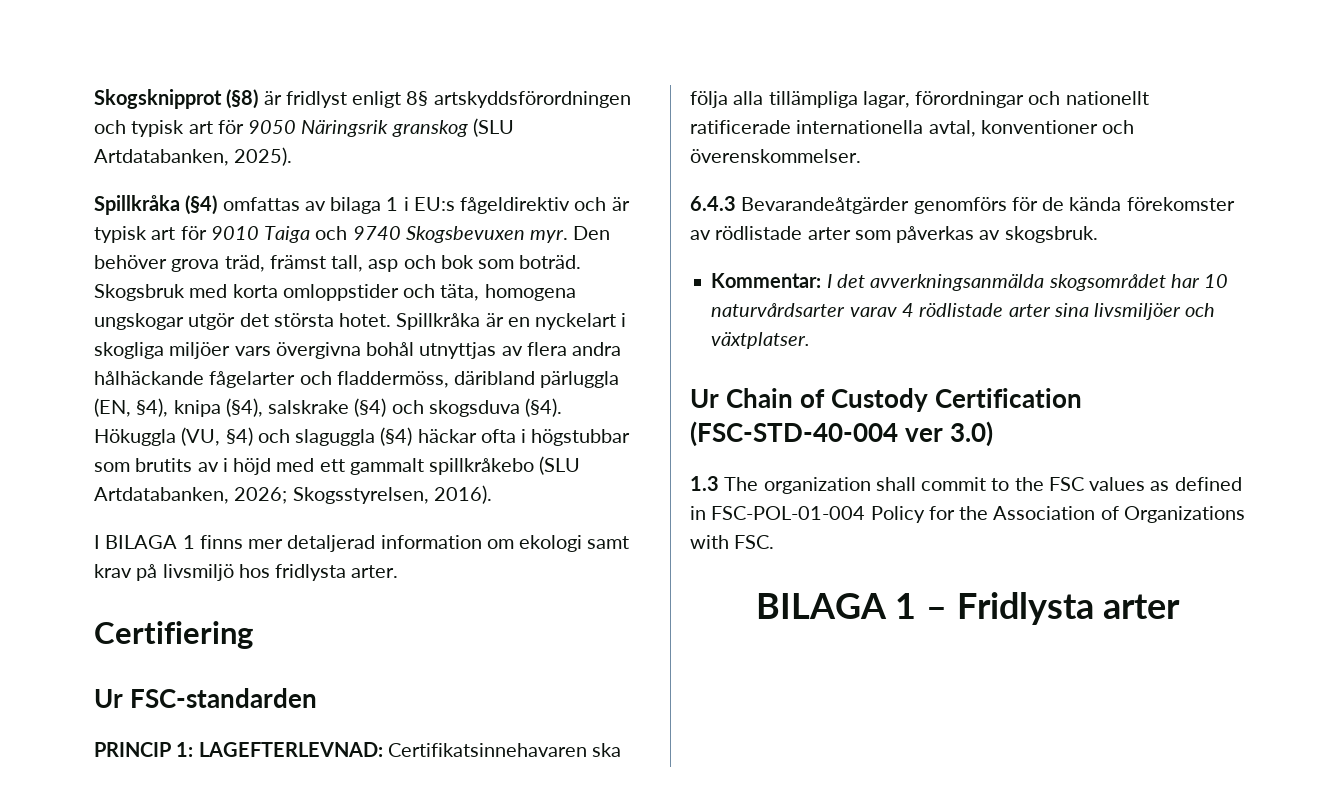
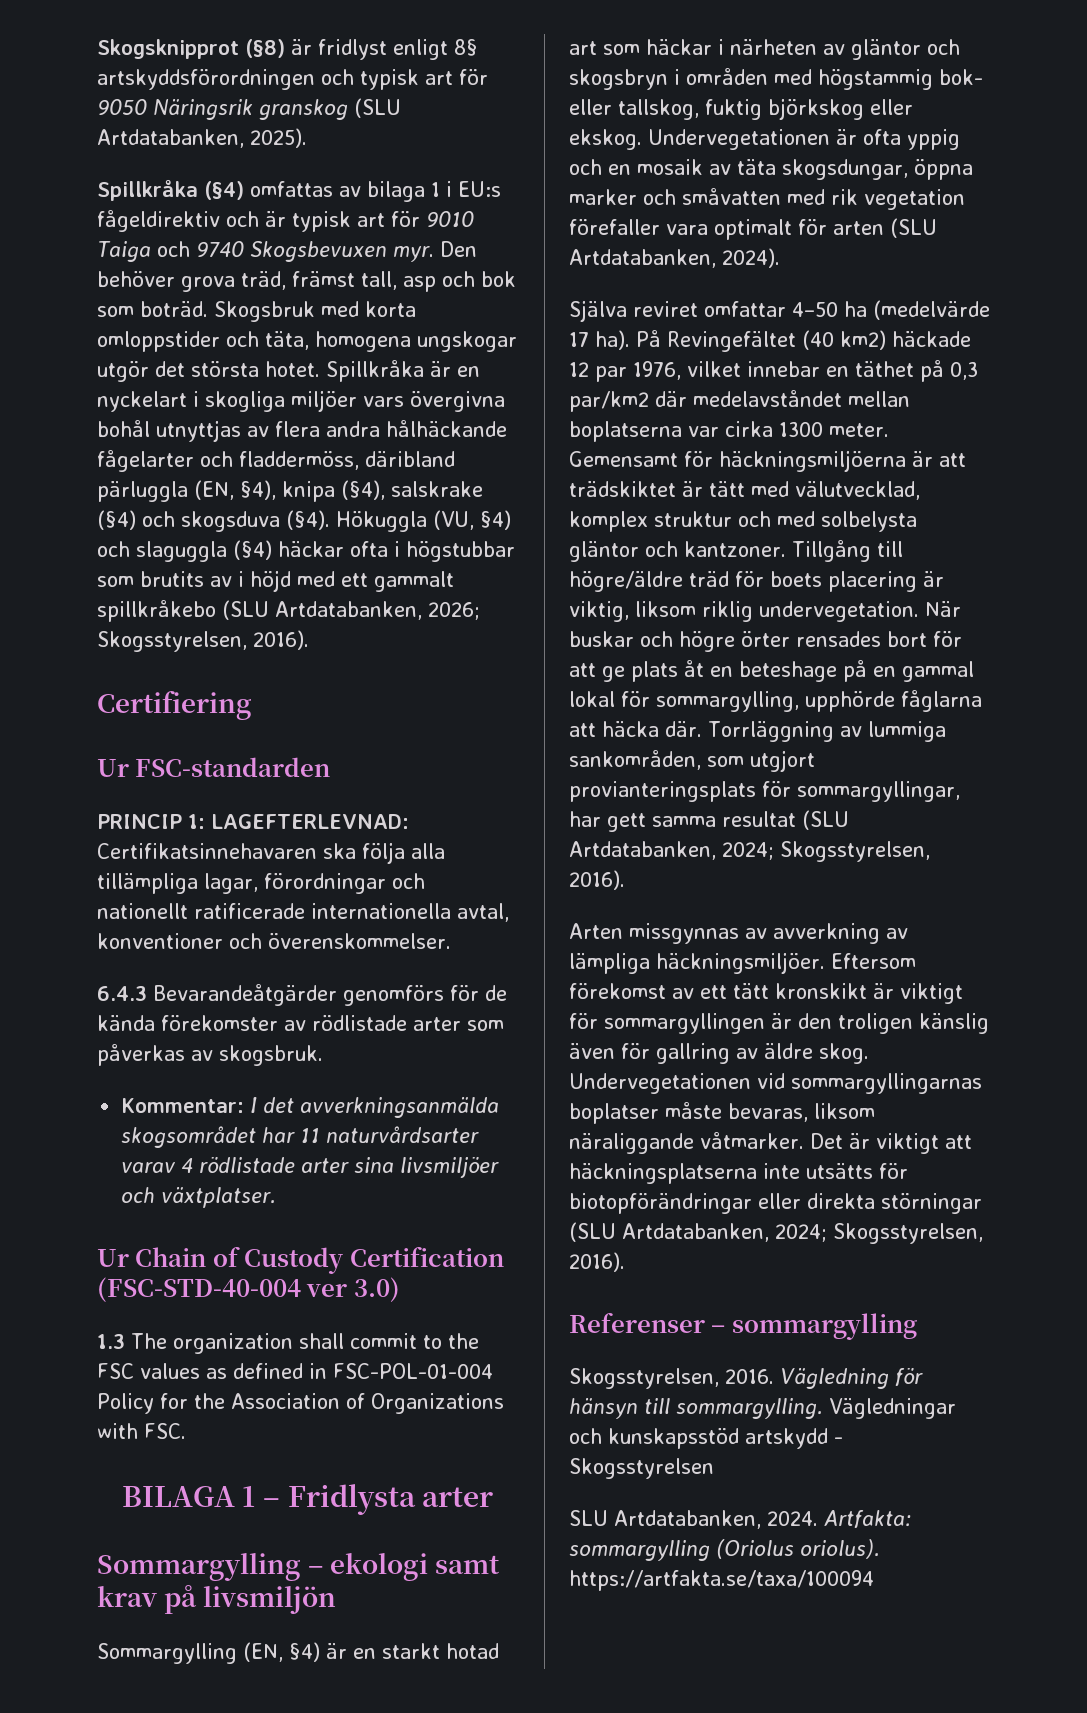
[94,535,630,552] [94,564,399,581] // I BILAGA 1 finns mer detaljerad information om ekologi samt krav på livsmiljö hos fridlysta arter. -> (309, 640) none
[1204,274,1229,288] 10 -> [300,1128,321,1143] 11
(1181, 606) none -> [97,1553,501,1581] [97,1585,337,1614] [97,1642,499,1664] [569,39,960,60] [569,68,983,90] [569,98,913,120] [569,129,960,150] [569,158,973,180] [569,188,965,210] [569,218,937,240] [569,248,780,268] [569,300,990,322] [569,330,971,352] [569,360,978,382] [569,390,910,412] [569,421,889,442] [569,450,966,472] [569,481,920,500] [569,511,917,532] [569,540,903,562] [569,570,944,592] [569,601,961,622] [569,630,962,652] [569,660,974,682] [569,690,982,712] [569,721,946,742] [569,750,815,772] [569,780,960,802] [569,810,849,832] [569,841,930,862] [569,870,625,890] [569,923,908,944] [569,952,916,974] [569,982,963,1004] [569,1012,989,1034] [569,1042,869,1064] [569,1073,982,1094] [569,1102,875,1124] [569,1132,972,1154] [569,1162,908,1184] [569,1192,982,1214] [569,1222,983,1244] [569,1252,625,1272] [569,1312,917,1340] [569,1367,923,1389] [569,1397,956,1419] [569,1427,843,1449] [569,1458,714,1479] [569,1510,911,1529] [569,1539,880,1561] [569,1570,874,1591] // Sommargylling – ekologi samt krav på livsmiljön // Sommargylling (EN, §4) är en starkt hotad art som häckar i närheten av gläntor och skogsbryn i områden med högstammig bok- eller tallskog, fuktig björkskog eller ekskog. Undervegetationen är ofta yppig och en mosaik av täta skogsdungar, öppna marker och småvatten med rik vegetation förefaller vara optimalt för arten (SLU Artdatabanken, 2024). // Själva reviret omfattar 4–50 ha (medelvärde 17 ha). På Revingefältet (40 km2) häckade 12 par 1976, vilket innebar en täthet på 0,3 par/km2 där medelavståndet mellan boplatserna var cirka 1300 meter. Gemensamt för häckningsmiljöerna är att trädskiktet är tätt med välutvecklad, komplex struktur och med solbelysta gläntor och kantzoner. Tillgång till högre/äldre träd för boets placering är viktig, liksom riklig undervegetation. När buskar och högre örter rensades bort för att ge plats åt en beteshage på en gammal lokal för sommargylling, upphörde fåglarna att häcka där. Torrläggning av lummiga sankområden, som utgjort provianteringsplats för sommargyllingar, har gett samma resultat (SLU Artdatabanken, 2024; Skogsstyrelsen, 2016). // Arten missgynnas av avverkning av lämpliga häckningsmiljöer. Eftersom förekomst av ett tätt kronskikt är viktigt för sommargyllingen är den troligen känslig även för gallring av äldre skog. Undervegetationen vid sommargyllingarnas boplatser måste bevaras, liksom näraliggande våtmarker. Det är viktigt att häckningsplatserna inte utsätts för biotopförändringar eller direkta störningar (SLU Artdatabanken, 2024; Skogsstyrelsen, 2016). // Referenser – sommargylling // Skogsstyrelsen, 2016. Vägledning för hänsyn till sommargylling. Vägledningar och kunskapsstöd artskydd - Skogsstyrelsen // SLU Artdatabanken, 2024. Artfakta: sommargylling (Oriolus oriolus). https://artfakta.se/taxa/100094

